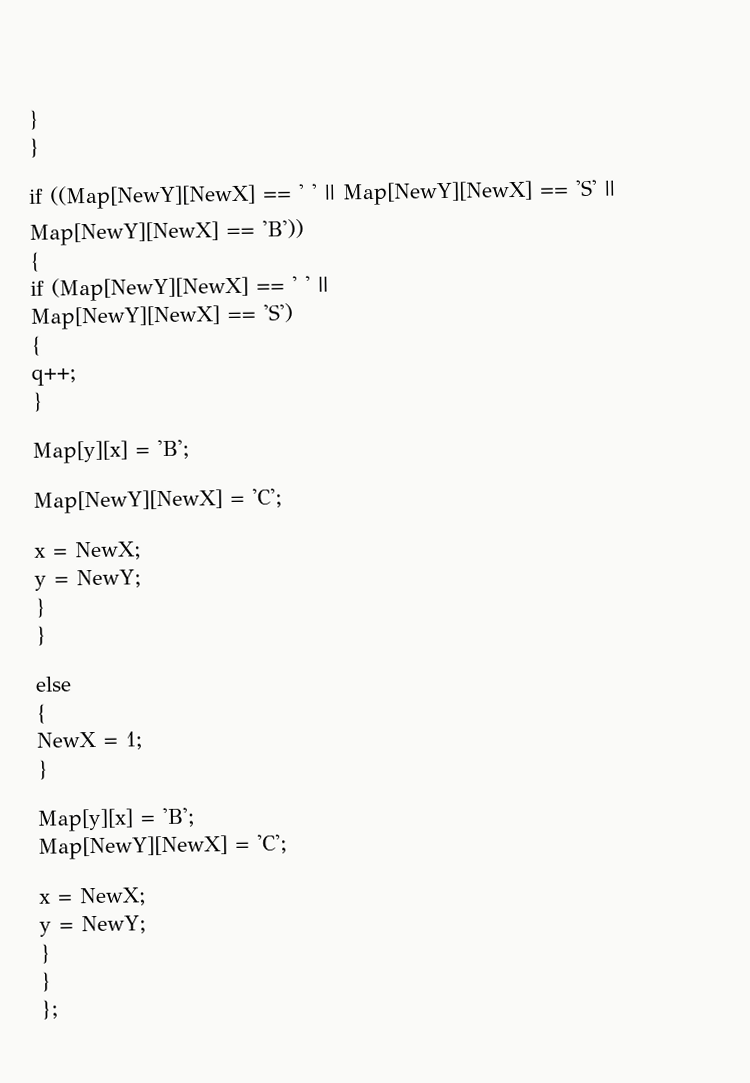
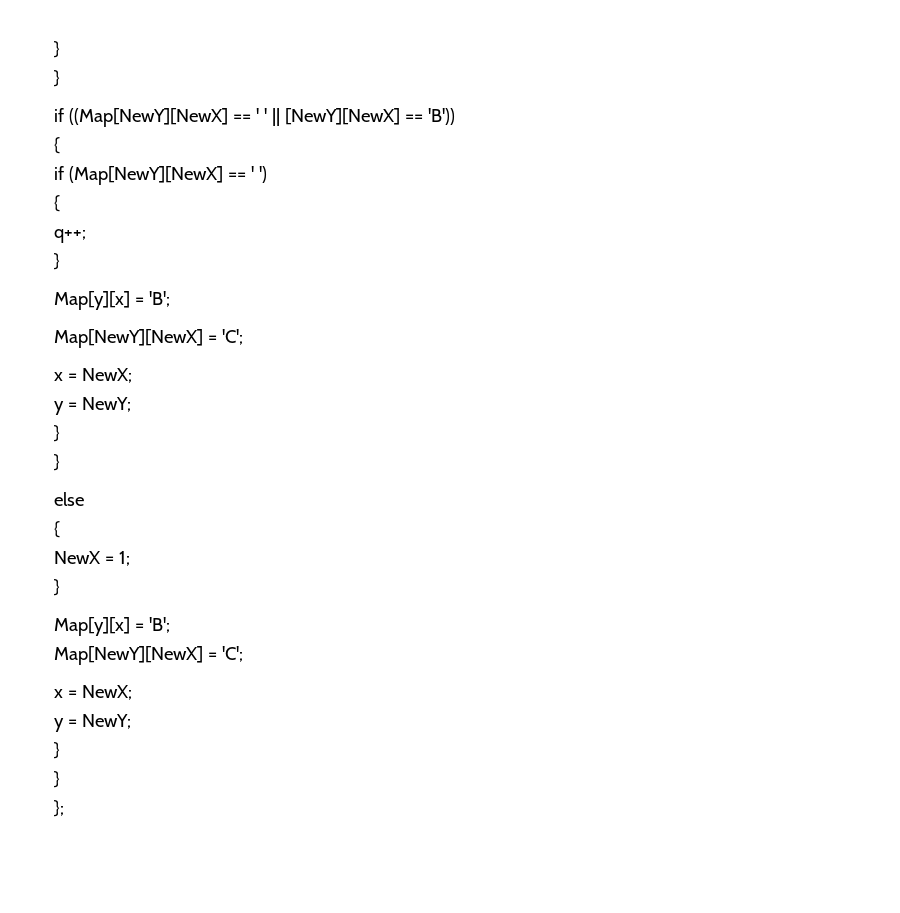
[342,179,616,206] [29,221,219,246] Map[NewY][NewX] == 'S' || // Map[NewY][NewX] -> [284,108,400,125] [NewY][NewX]
[305,275,329,292] [30,303,293,330] ' || // Map[NewY][NewX] == 'S') -> [258,166,267,183] ')

